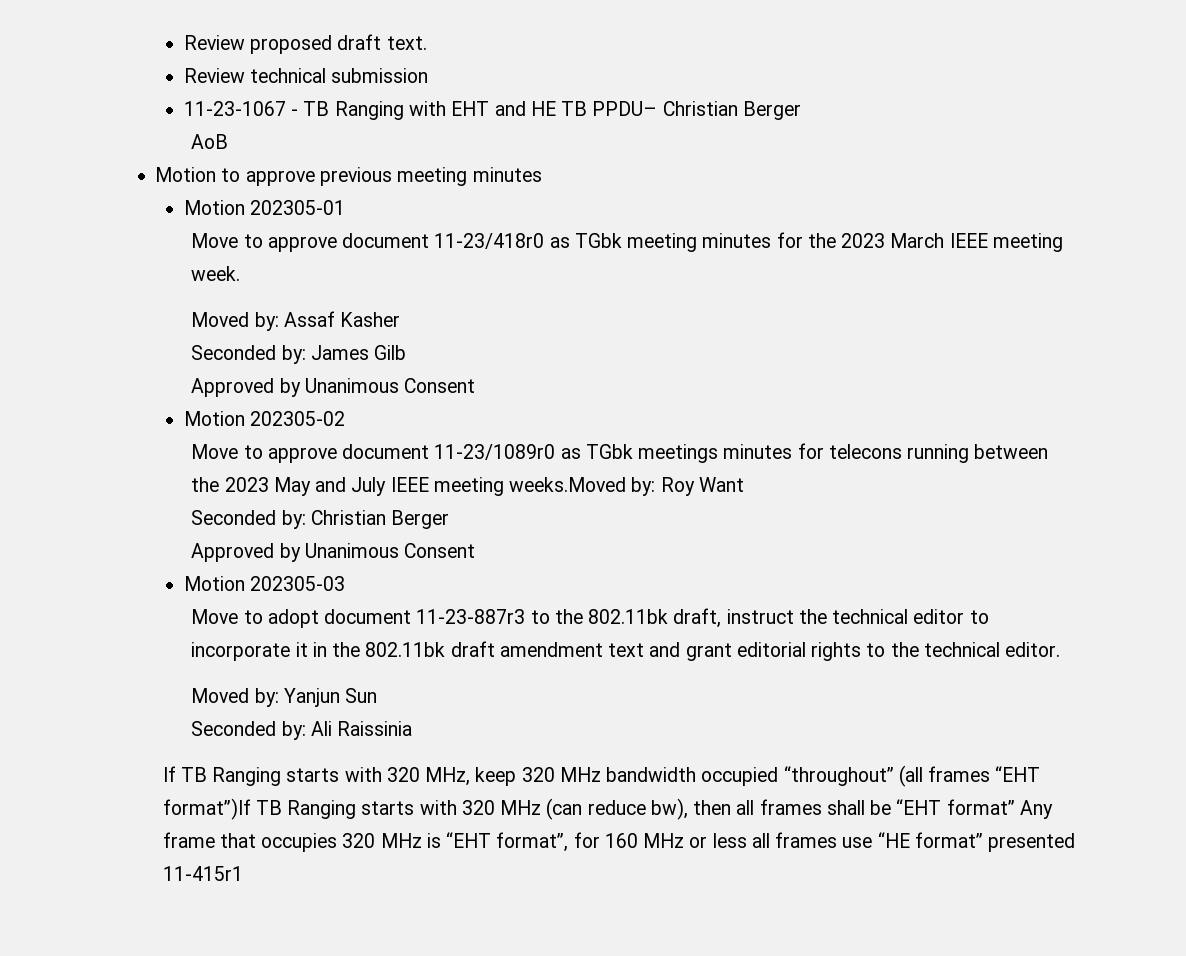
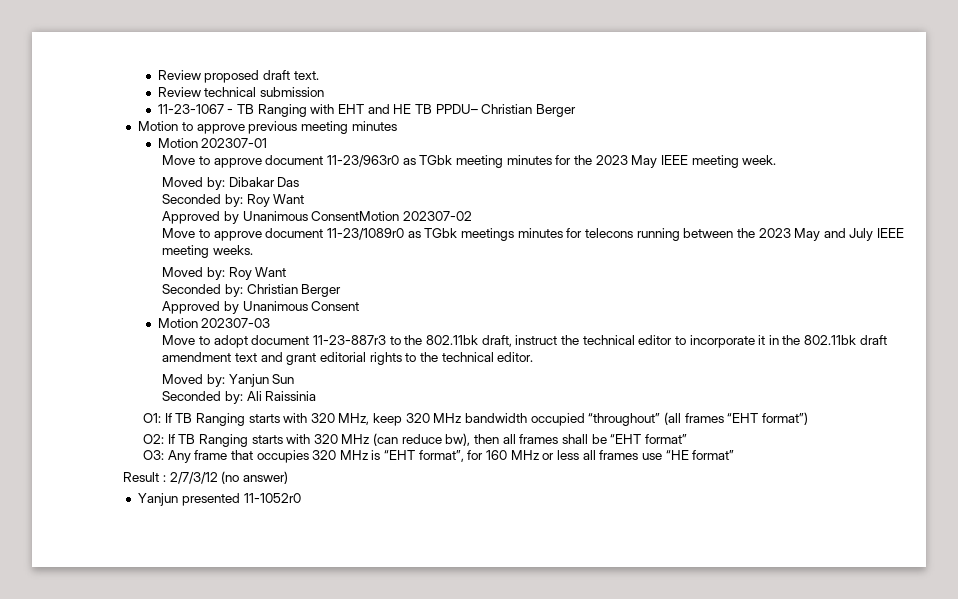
[191,134,229,149] // AoB -> (576, 110) none
[250,200,346,215] [191,233,545,252] 202305-01 // Move to approve document 11-23/418r0 -> [201,138,268,148] [162,155,400,168] 202307-01 // Move to approve document 11-23/963r0
[890,233,945,248] March -> [631,155,658,168] May
[283,311,401,327] [191,345,407,364] [191,378,476,397] [183,411,346,426] Assaf Kasher // Seconded by: James Gilb // Approved by Unanimous Consent // Motion 202305-02 -> [228,177,300,187] [162,194,305,207] [162,211,473,224] Dibakar Das // Seconded by: Roy Want // Approved by Unanimous ConsentMotion 202307-02
[509,477,627,492] weeks.Moved -> [213,245,254,255] [162,267,204,277] weeks. // Moved
[250,576,346,591] 202305-03 -> [201,318,271,328] 202307-03
(413, 728) none -> [142,413,161,423] O1:
[162,798,251,820] format”)If -> [761,412,808,425] [142,434,175,444] format”) // O2: If
(1015, 807) none -> [142,450,164,460] // O3:
[988,833,1076,852] [162,866,243,881] presented 11-415r1 -> [123,471,289,484] [138,493,301,506] // Result : 2/7/3/12 (no answer) // Yanjun presented 11-1052r0

